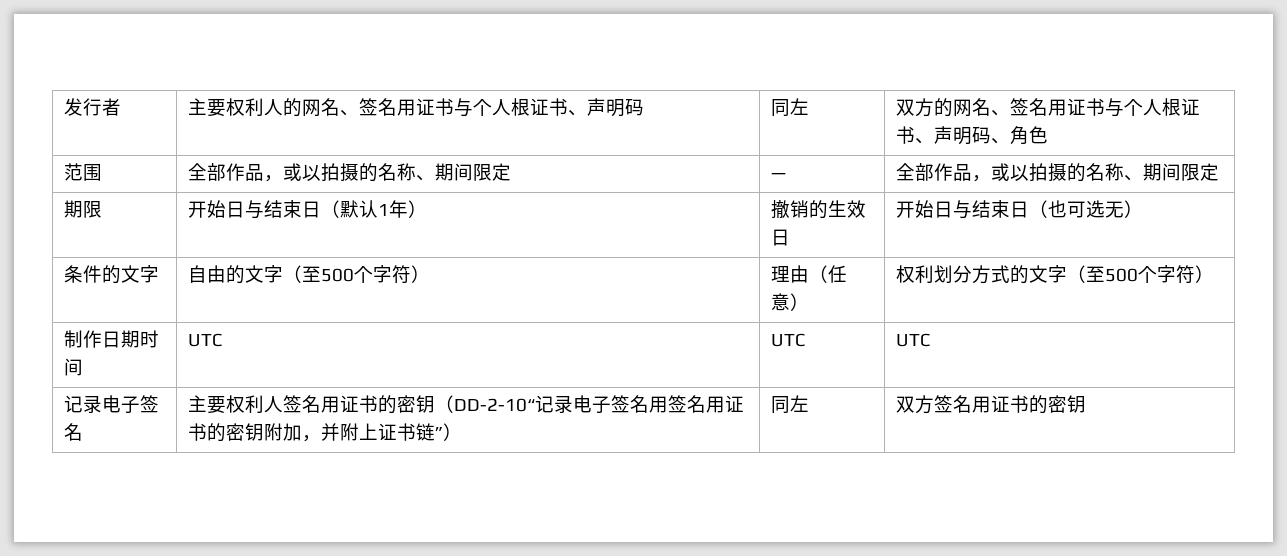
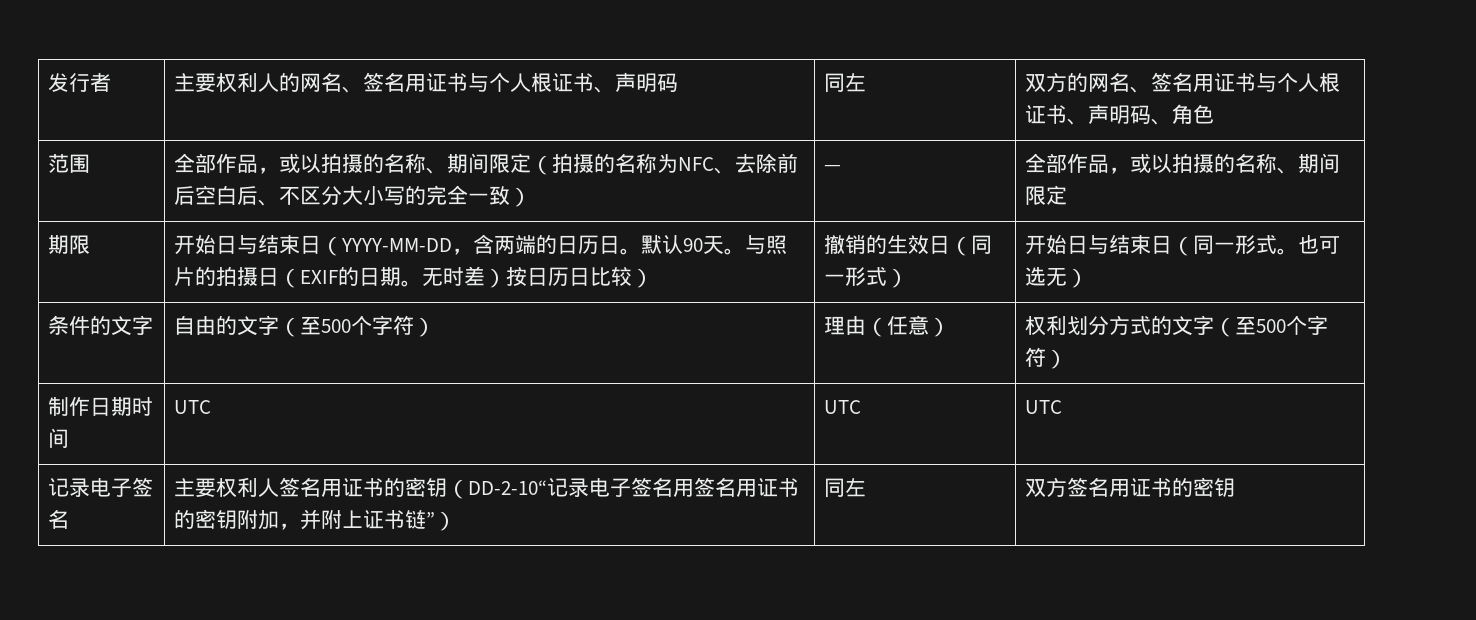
(512, 172) none -> [531,153,799,175] [174,185,532,207] （拍摄的名称为NFC、去除前后空白后、不区分大小写的完全一致）
[340,200,409,218] 默认1年 -> [341,234,788,255] [174,266,633,288] YYYY-MM-DD，含两端的日历日。默认90天。与照片的拍摄日（EXIF的日期。无时差）按日历日比较
[896,200,1049,219] | 开始日与结束日（ -> [950,235,993,256] [824,267,909,288] [1025,234,1299,256] （同一形式） | 开始日与结束日（同一形式。

